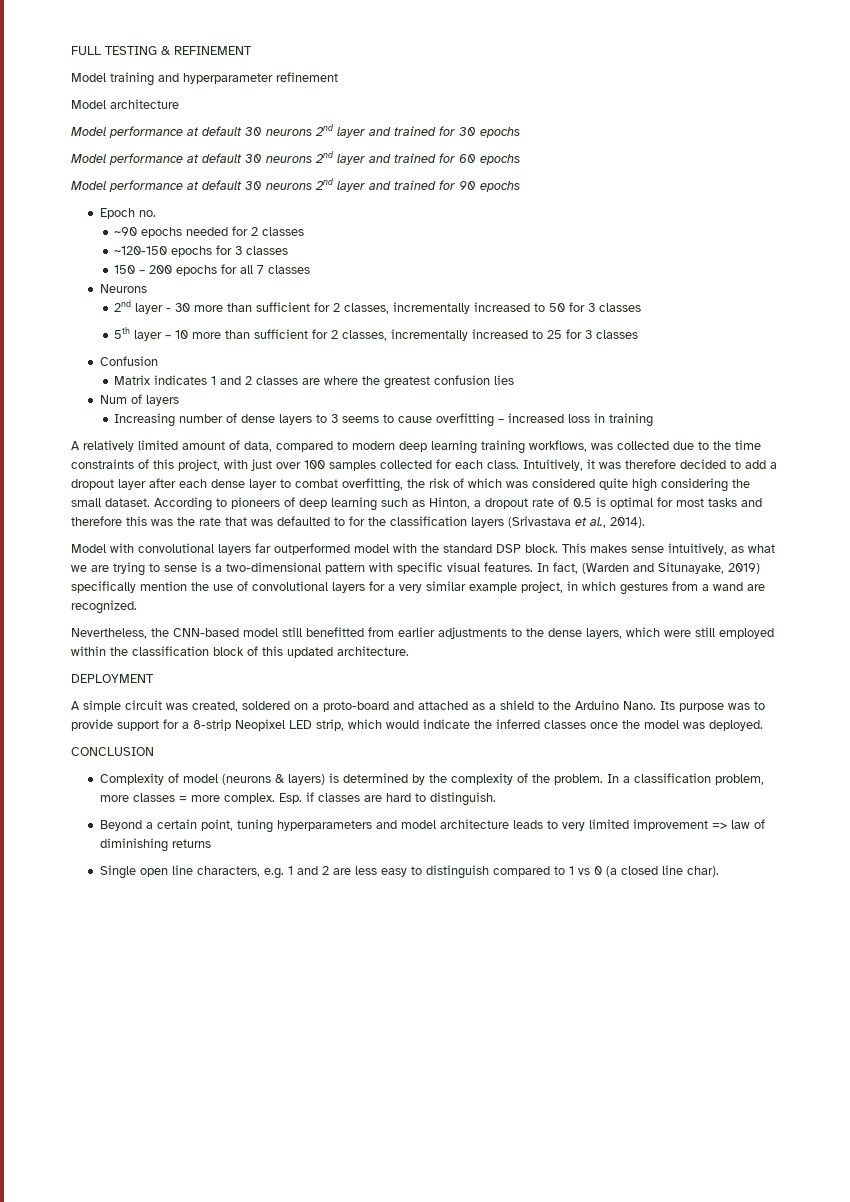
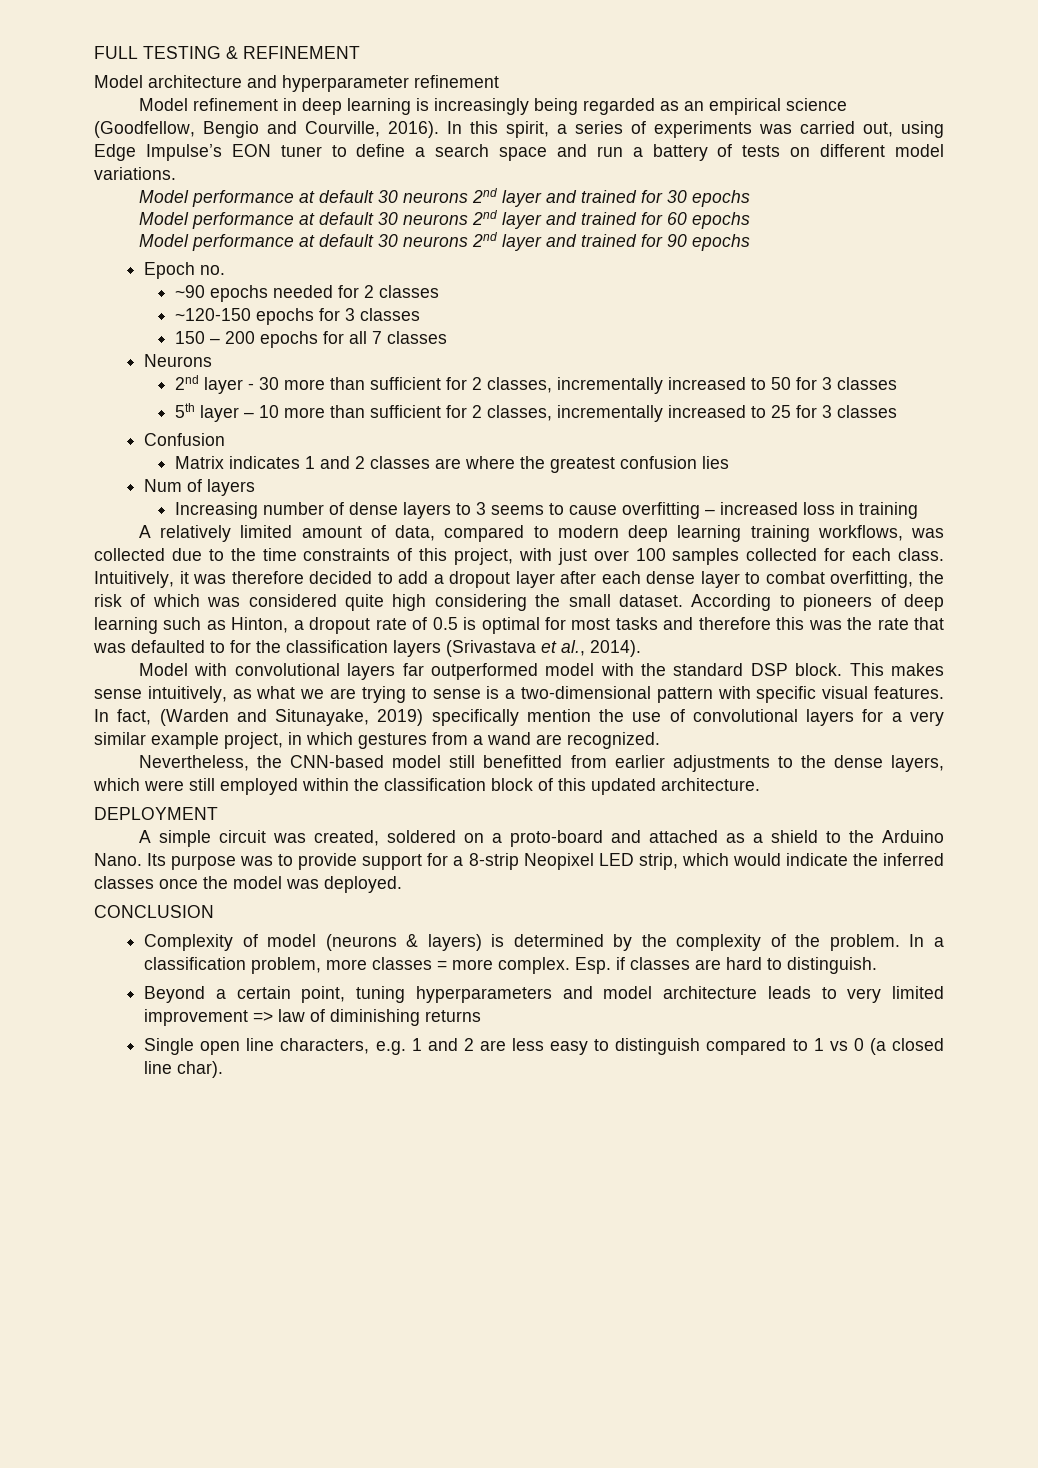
[110,72,154,86] training -> [148,75,242,88] architecture
[110,99,179,109] architecture -> [192,98,847,115] [94,121,944,138] [94,144,944,161] [94,167,176,180] refinement in deep learning is increasingly being regarded as an empirical science (Goodfellow, Bengio and Courville, 2016). In this spirit, a series of experiments was carried out, using Edge Impulse’s EON tuner to define a search space and run a battery of tests on different model variations.

